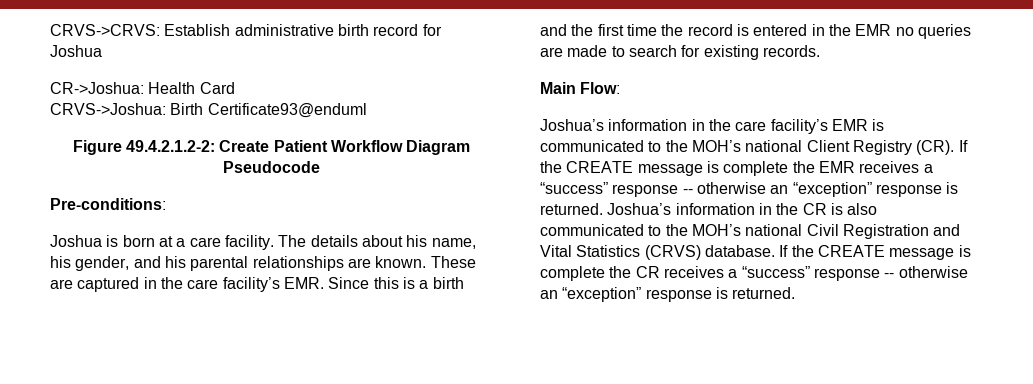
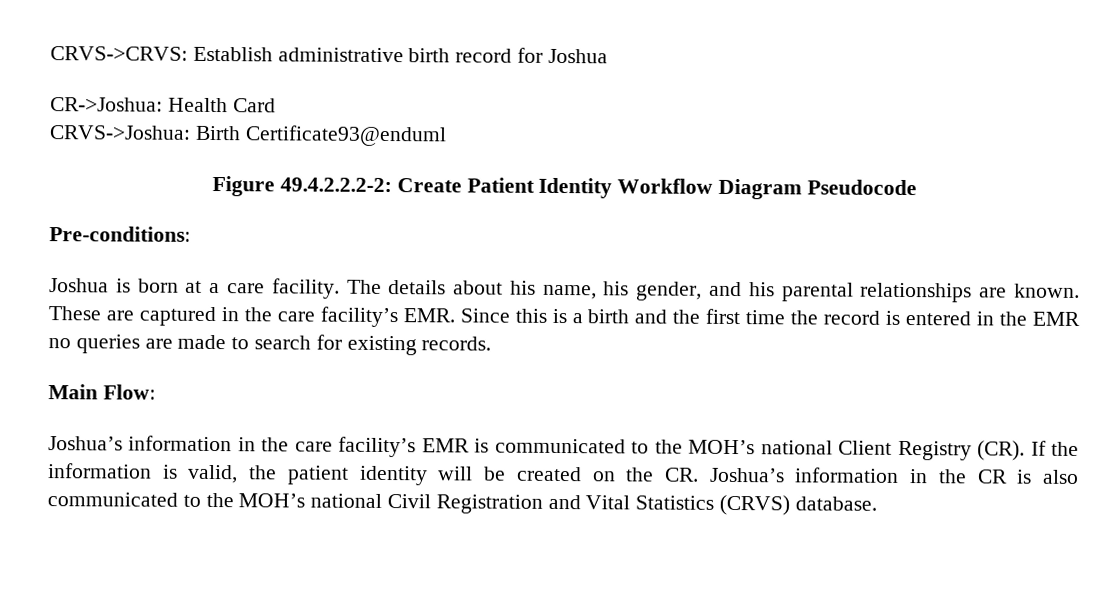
[126,140,216,152] 49.4.2.1.2-2: -> [279,177,392,193] 49.4.2.2.2-2:
(328, 146) none -> [538,177,613,199] Identity
[566,161,933,176] [540,182,959,197] [540,203,603,215] CREATE message is complete the EMR receives a “success” response -- otherwise an “exception” response is returned. -> [48,463,699,486] information is valid, the patient identity will be created on the CR.
[779,245,971,260] [540,266,968,281] [540,287,796,302] If the CREATE message is complete the CR receives a “success” response -- otherwise an “exception” response is returned. -> (877, 503) none

